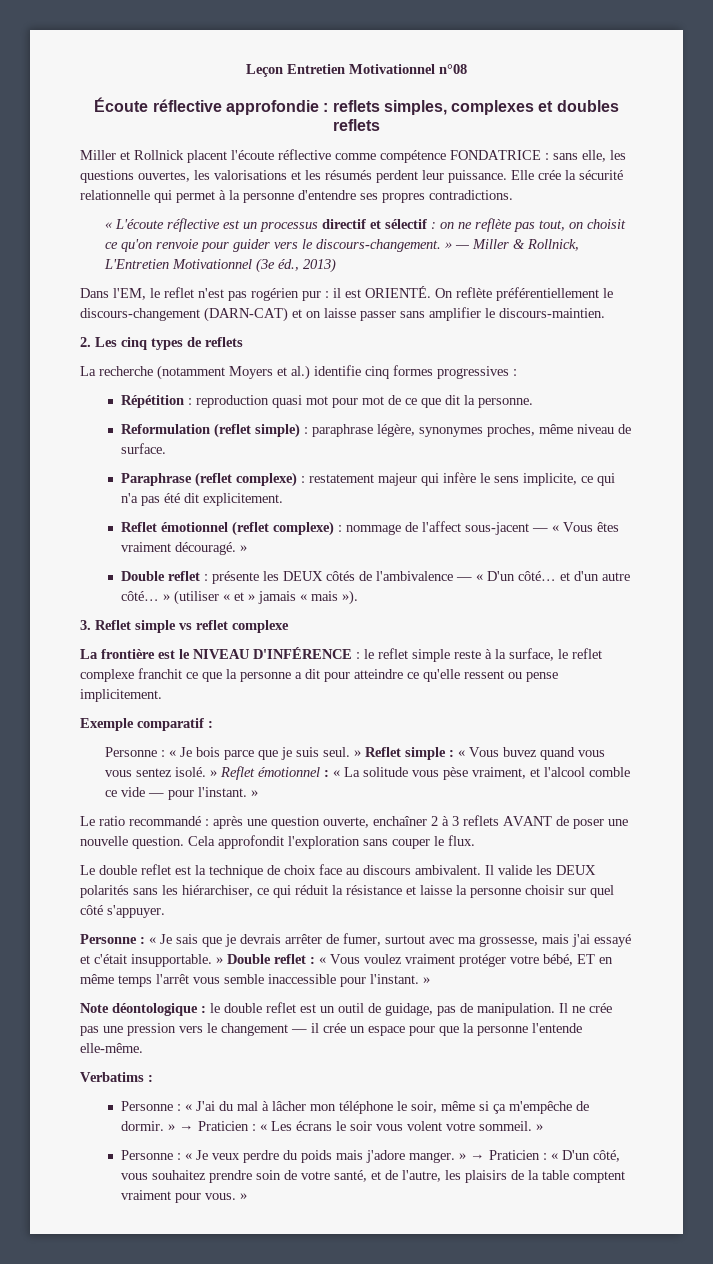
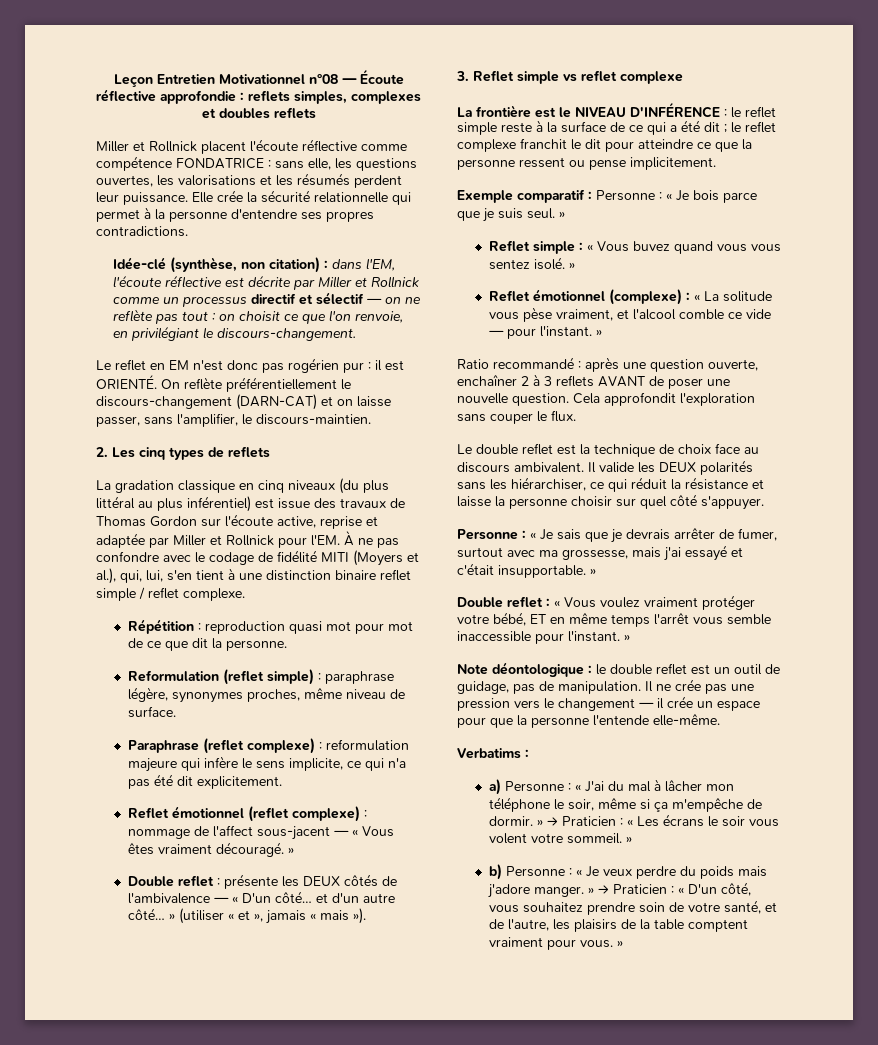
(467, 69) // -> [341,78,357,84] —
[105,218,241,232] « L'écoute réflective est -> [112,257,395,273] [112,275,419,290] [112,296,160,304] Idée-clé (synthèse, non citation) : dans l'EM, l'écoute réflective est décrite par Miller et Rollnick comme
[431,222,437,229] : -> [366,298,382,304] —
[539,220,566,231] tout, -> [181,311,216,321] tout :
[121,239,580,252] [104,258,337,273] [80,287,224,300] qu'on renvoie pour guider vers le discours-changement. » — Miller & Rollnick, L'Entretien Motivationnel (3e éd., 2013) // Dans l'EM, le reflet n'est -> [301,310,403,324] [112,326,356,341] [96,359,258,371] que l'on renvoie, en privilégiant le discours-changement. // Le reflet en EM n'est donc
[360,307,481,321] passer sans amplifier -> [96,413,238,427] passer, sans l'amplifier,
[99,365,517,380] recherche (notamment Moyers et al.) identifie cinq formes progressives : -> [115,478,389,494] [96,496,405,512] [96,514,378,529] [96,531,399,548] [96,550,419,566] [96,568,411,584] [96,587,245,601] gradation classique en cinq niveaux (du plus littéral au plus inférentiel) est issue des travaux de Thomas Gordon sur l'écoute active, reprise et adaptée par Miller et Rollnick pour l'EM. À ne pas confondre avec le codage de fidélité MITI (Moyers et al.), qui, lui, s'en tient à une distinction binaire reflet simple / reflet complexe.
[309,473,418,486] restatement majeur -> [325,739,409,751] [127,758,177,772] reformulation majeure
[248,594,256,601] » -> [253,913,263,922] »,
[509,648,602,661] [80,668,460,682] surface, le reflet complexe franchit ce que la personne a dit pour atteindre ce qu'elle -> [561,120,776,135] [457,138,752,152] [457,159,515,170] surface de ce qui a été dit ; le reflet complexe franchit le dit pour atteindre ce que la personne
(213, 724) // -> (592, 195) none
(362, 753) none -> (565, 214) //
[220,766,321,780] Reflet émotionnel -> [488,289,682,305] // Reflet émotionnel (complexe)
[80,816,125,826] Le ratio -> [457,359,489,369] Ratio
(223, 960) none -> (596, 571) //
(153, 1078) none -> [488,779,501,795] a)
(544, 1127) none -> [488,864,502,880] b)

